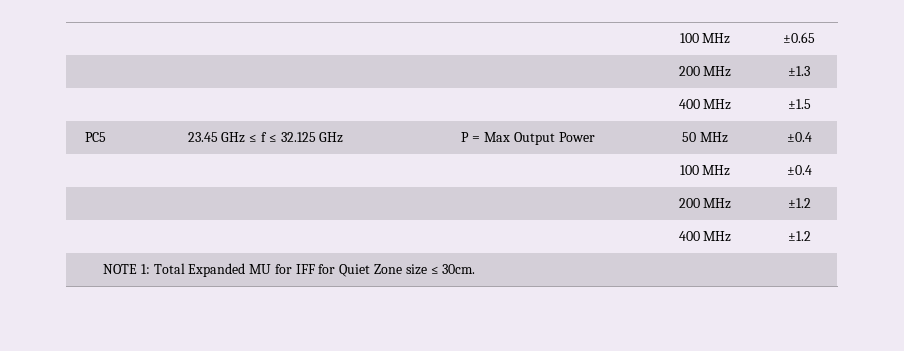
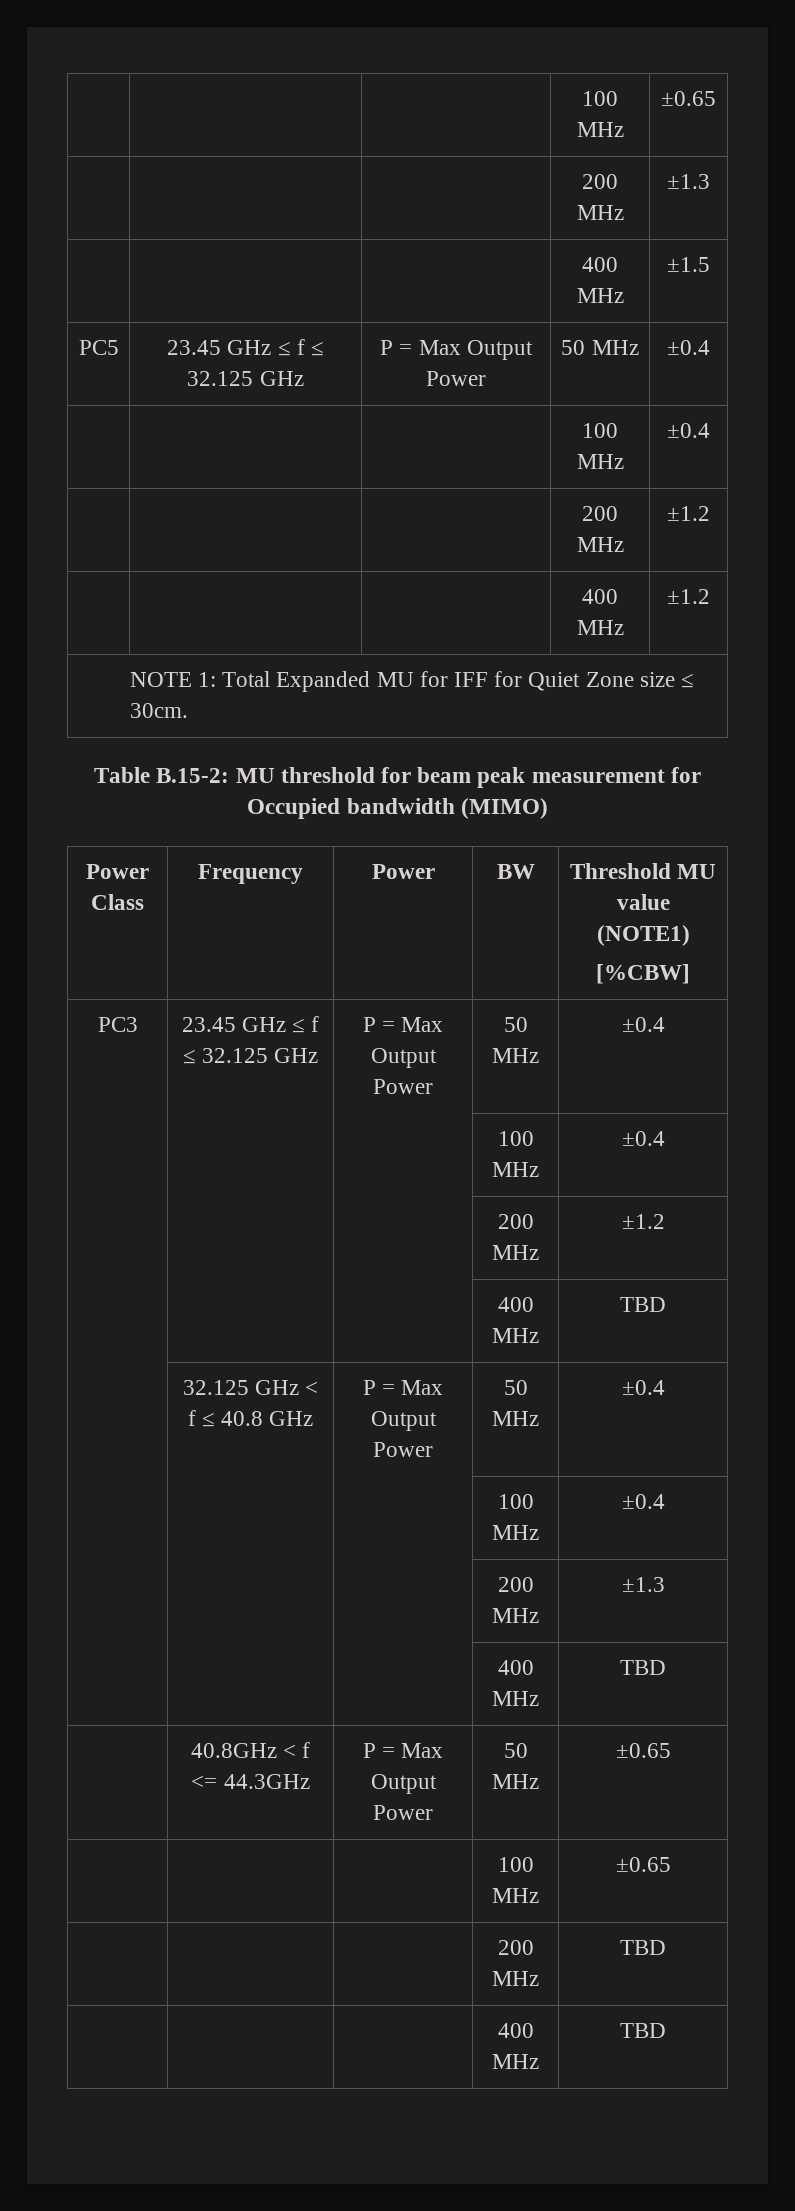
(476, 269) none -> [94,767,701,788] [247,798,548,819] [86,864,149,879] [91,894,144,910] [198,864,303,884] [371,864,435,879] [496,864,535,879] [569,863,717,879] [616,894,670,910] [596,925,690,946] [596,964,690,984] [97,1017,138,1032] [181,1016,320,1033] [182,1048,319,1064] [362,1017,444,1032] [370,1048,437,1068] [373,1079,433,1094] [503,1017,528,1032] [492,1048,539,1063] [621,1017,665,1032] [497,1131,534,1146] [492,1162,539,1177] [621,1131,665,1146] [497,1214,534,1229] [492,1245,539,1260] [621,1214,665,1229] [497,1297,534,1312] [492,1328,539,1343] [620,1297,666,1312] [182,1380,319,1395] [187,1410,314,1427] [362,1380,444,1395] [370,1411,437,1431] [373,1442,433,1457] [503,1380,528,1395] [492,1411,539,1426] [621,1380,665,1395] [497,1494,534,1509] [492,1525,539,1540] [621,1494,665,1509] [497,1577,534,1592] [492,1608,539,1623] [621,1577,665,1592] [497,1660,534,1675] [492,1691,539,1706] [620,1660,666,1675] [190,1742,311,1758] [191,1774,310,1789] [362,1743,444,1758] [370,1774,437,1794] [373,1805,433,1820] [503,1743,528,1758] [492,1774,539,1789] [615,1743,671,1758] [497,1857,534,1872] [492,1888,539,1903] [615,1857,671,1872] [497,1940,534,1955] [492,1971,539,1986] [620,1940,666,1955] [497,2023,534,2038] [492,2054,539,2069] [620,2023,666,2038] // Table B.15-2: MU threshold for beam peak measurement for Occupied bandwidth (MIMO) // Power Class | Frequency | Power | BW | Threshold MU value (NOTE1) // [%CBW] // PC3 | 23.45 GHz ≤ f ≤ 32.125 GHz | P = Max Output Power | 50 MHz | ±0.4 // | | | 100 MHz | ±0.4 // | | | 200 MHz | ±1.2 // | | | 400 MHz | TBD // | 32.125 GHz < f ≤ 40.8 GHz | P = Max Output Power | 50 MHz | ±0.4 // | | | 100 MHz | ±0.4 // | | | 200 MHz | ±1.3 // | | | 400 MHz | TBD // | 40.8GHz < f <= 44.3GHz | P = Max Output Power | 50 MHz | ±0.65 // | | | 100 MHz | ±0.65 // | | | 200 MHz | TBD // | | | 400 MHz | TBD

